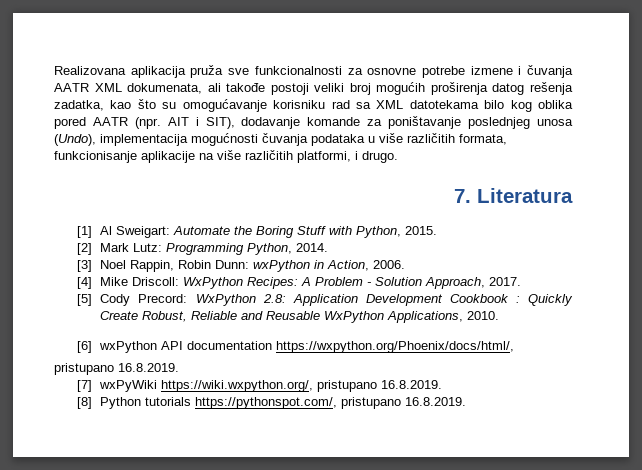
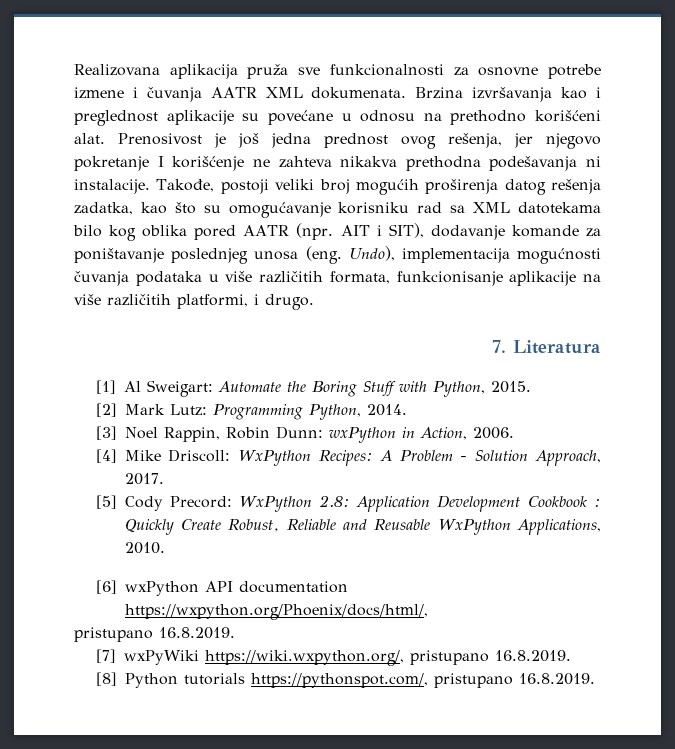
[127,83,266,94] dokumenata, ali takođe -> [311,87,601,102] [74,110,601,126] [74,133,601,149] [74,156,601,171] [74,179,215,194] dokumenata. Brzina izvršavanja kao i preglednost aplikacije su povećane u odnosu na prethodno korišćeni alat. Prenosivost je još jedna prednost ovog rešenja, jer njegovo pokretanje I korišćenje ne zahteva nikakva prethodna podešavanja ni instalacije. Takođe,
[54,134,96,146] (Undo), -> [305,246,395,264] (eng. Undo),

